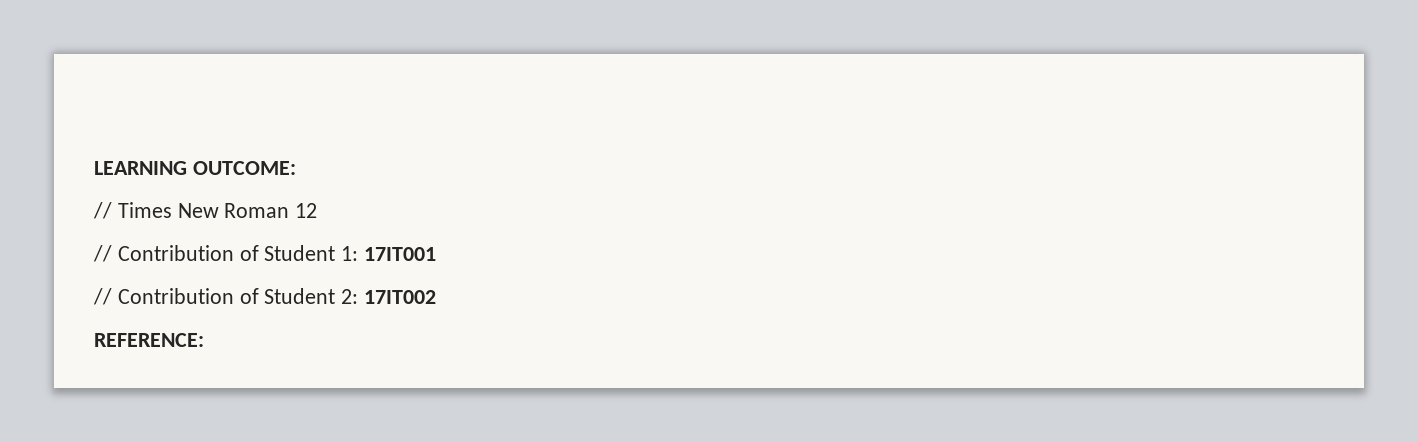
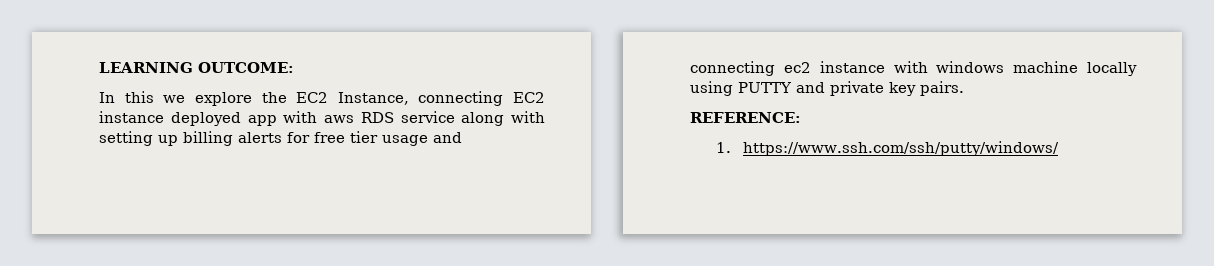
[93,202,318,219] [93,245,437,262] [93,288,437,305] // Times New Roman 12 // // Contribution of Student 1: 17IT001 // // Contribution of Student 2: 17IT002 -> [99,91,545,106] [99,111,545,126] [99,131,462,146] [690,61,1137,76] [690,81,964,96] In this we explore the EC2 Instance, connecting EC2 instance deployed app with aws RDS service along with setting up billing alerts for free tier usage and connecting ec2 instance with windows machine locally using PUTTY and private key pairs.
(204, 340) none -> [716,141,1059,156] // 1. https://www.ssh.com/ssh/putty/windows/

